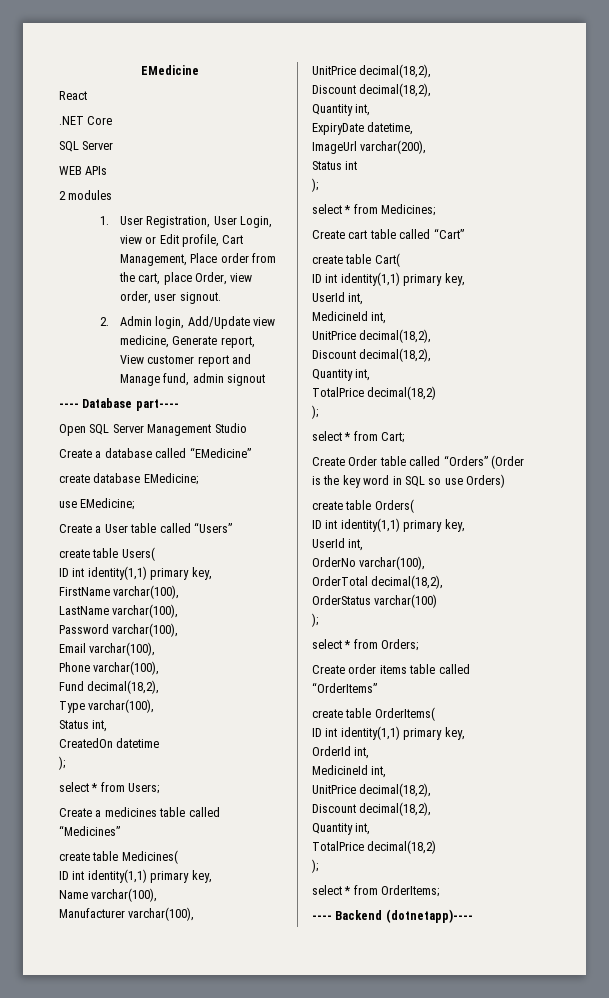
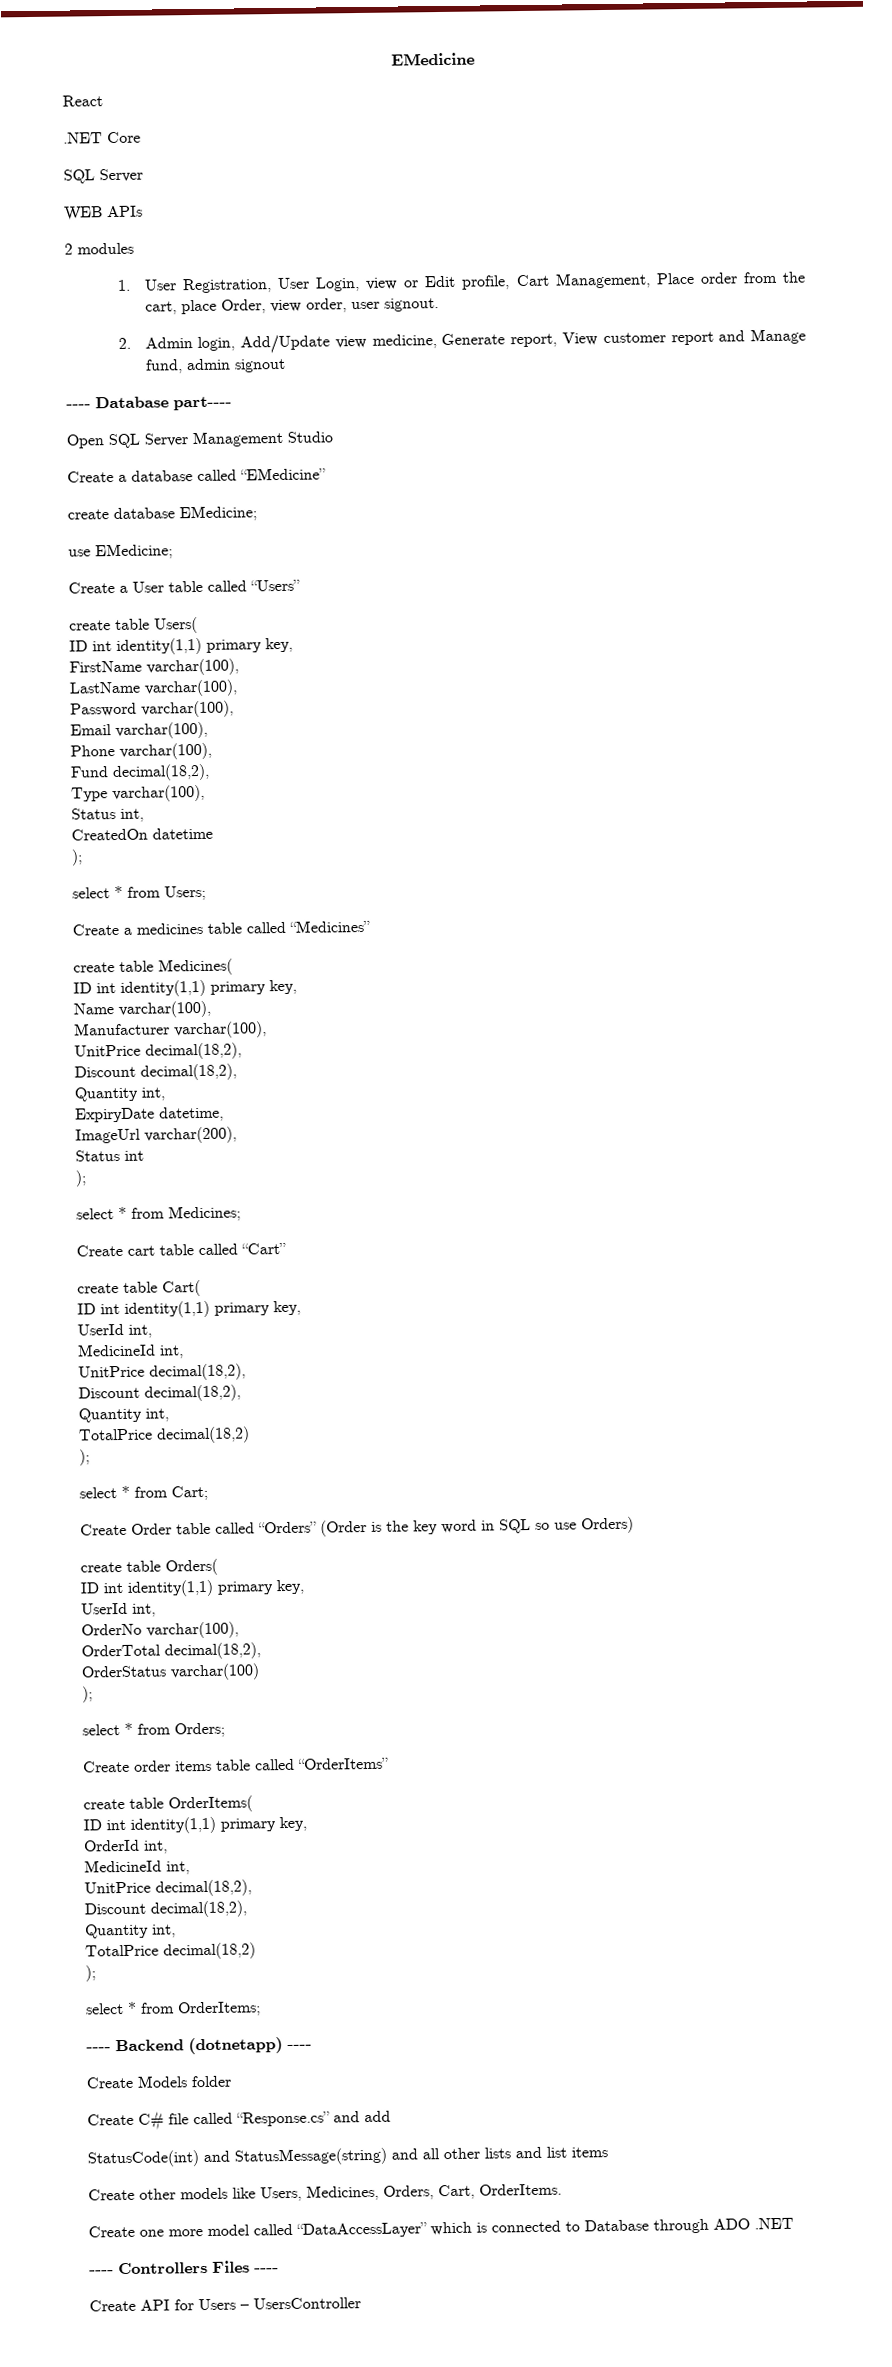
[385,909,473,923] (dotnetapp)---- -> [188,2037,312,2055] [86,2075,232,2089] [87,2110,391,2131] [87,2146,608,2168] [88,2183,562,2202] [88,2217,794,2238] [89,2260,279,2275] [89,2297,361,2312] (dotnetapp) ---- // Create Models folder // Create C# file called “Response.cs” and add // StatusCode(int) and StatusMessage(string) and all other lists and list items // Create other models like Users, Medicines, Orders, Cart, OrderItems. // Create one more model called “DataAccessLayer” which is connected to Database through ADO .NET // ---- Controllers Files ---- // Create API for Users – UsersController

